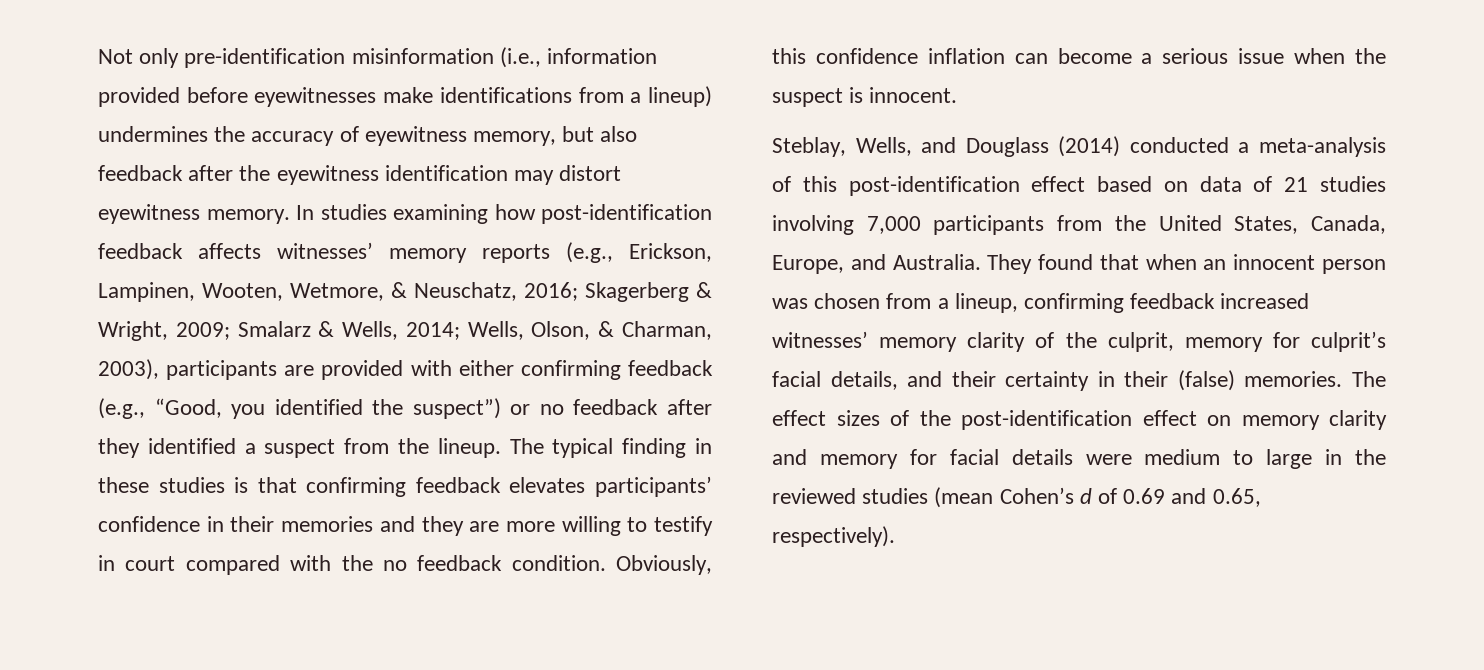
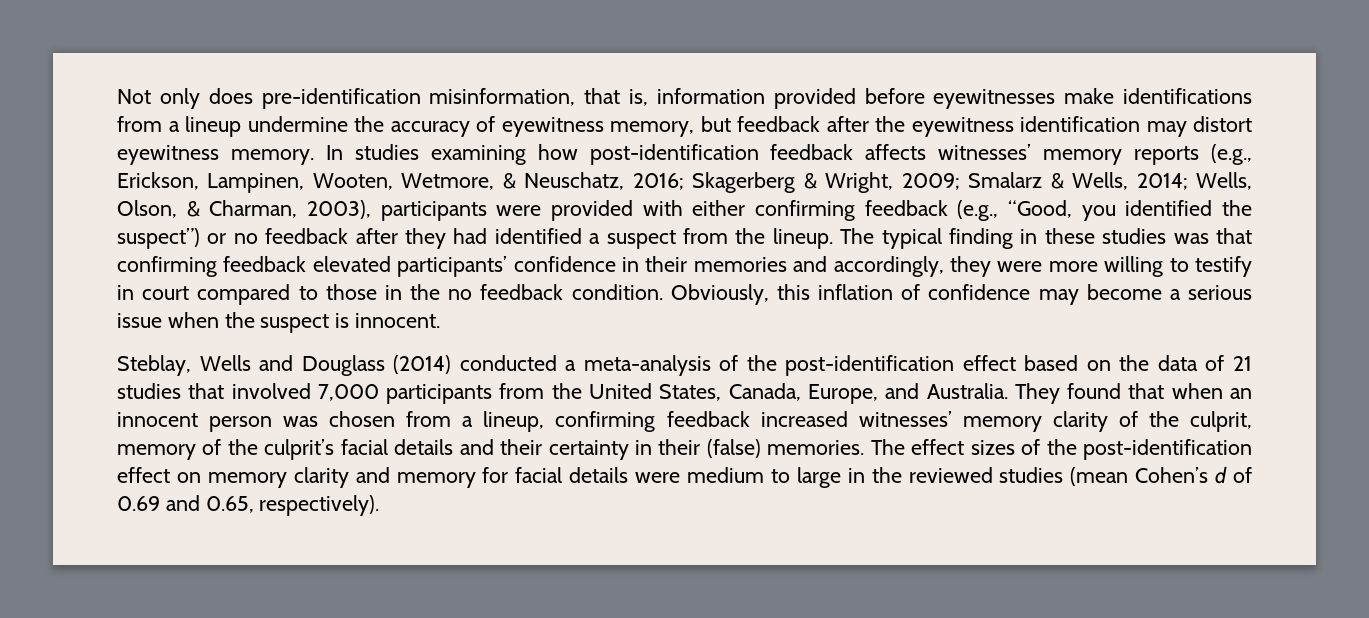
[184,47,541,68] pre-identification misinformation (i.e., -> [208,88,648,109] does pre-identification misinformation, that is,
[648,86,712,107] [98,126,208,142] lineup) undermines -> [185,116,348,137] lineup undermine
[600,126,638,142] also -> (731, 124) none
[284,365,315,376] are -> [496,205,542,216] were
(140, 448) none -> [453,228,488,244] had
[234,477,249,493] is -> [1173,233,1209,244] was
[509,477,586,493] elevates -> [312,256,391,272] elevated
[421,516,500,536] they are -> [833,256,1043,277] accordingly, they were
[290,555,332,571] with -> [298,284,402,300] to those in
[815,48,1048,64] confidence inflation can -> [817,284,1079,305] inflation of confidence may
[855,137,912,156] Wells, -> [199,355,251,371] Wells
[802,176,837,192] this -> [746,355,777,371] the
(1188, 186) none -> [1119,355,1150,371] the
[772,215,854,235] involving -> [188,383,311,399] that involved
[1272,332,1300,348] for -> [202,439,258,455] of the
[830,371,898,390] details, -> [394,439,454,455] details

